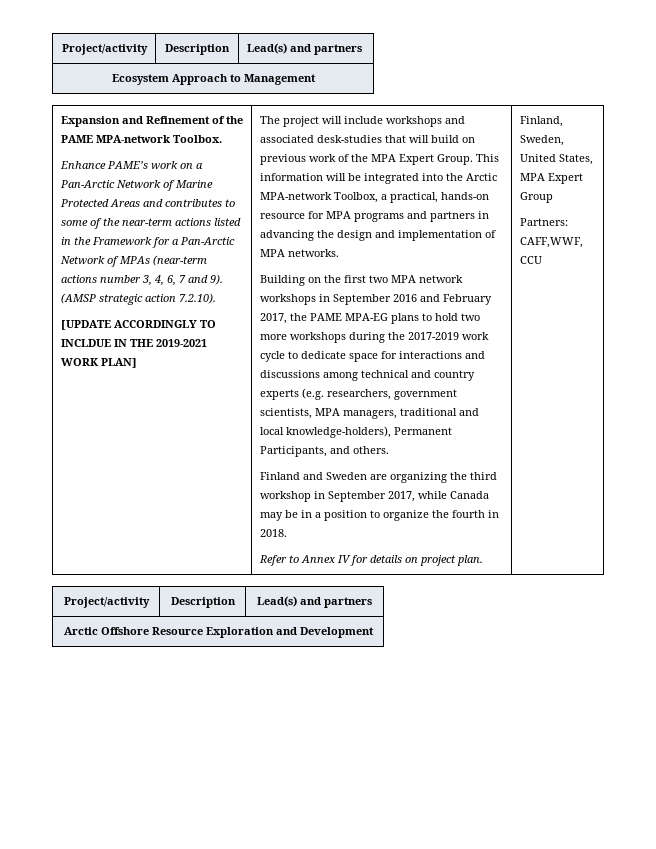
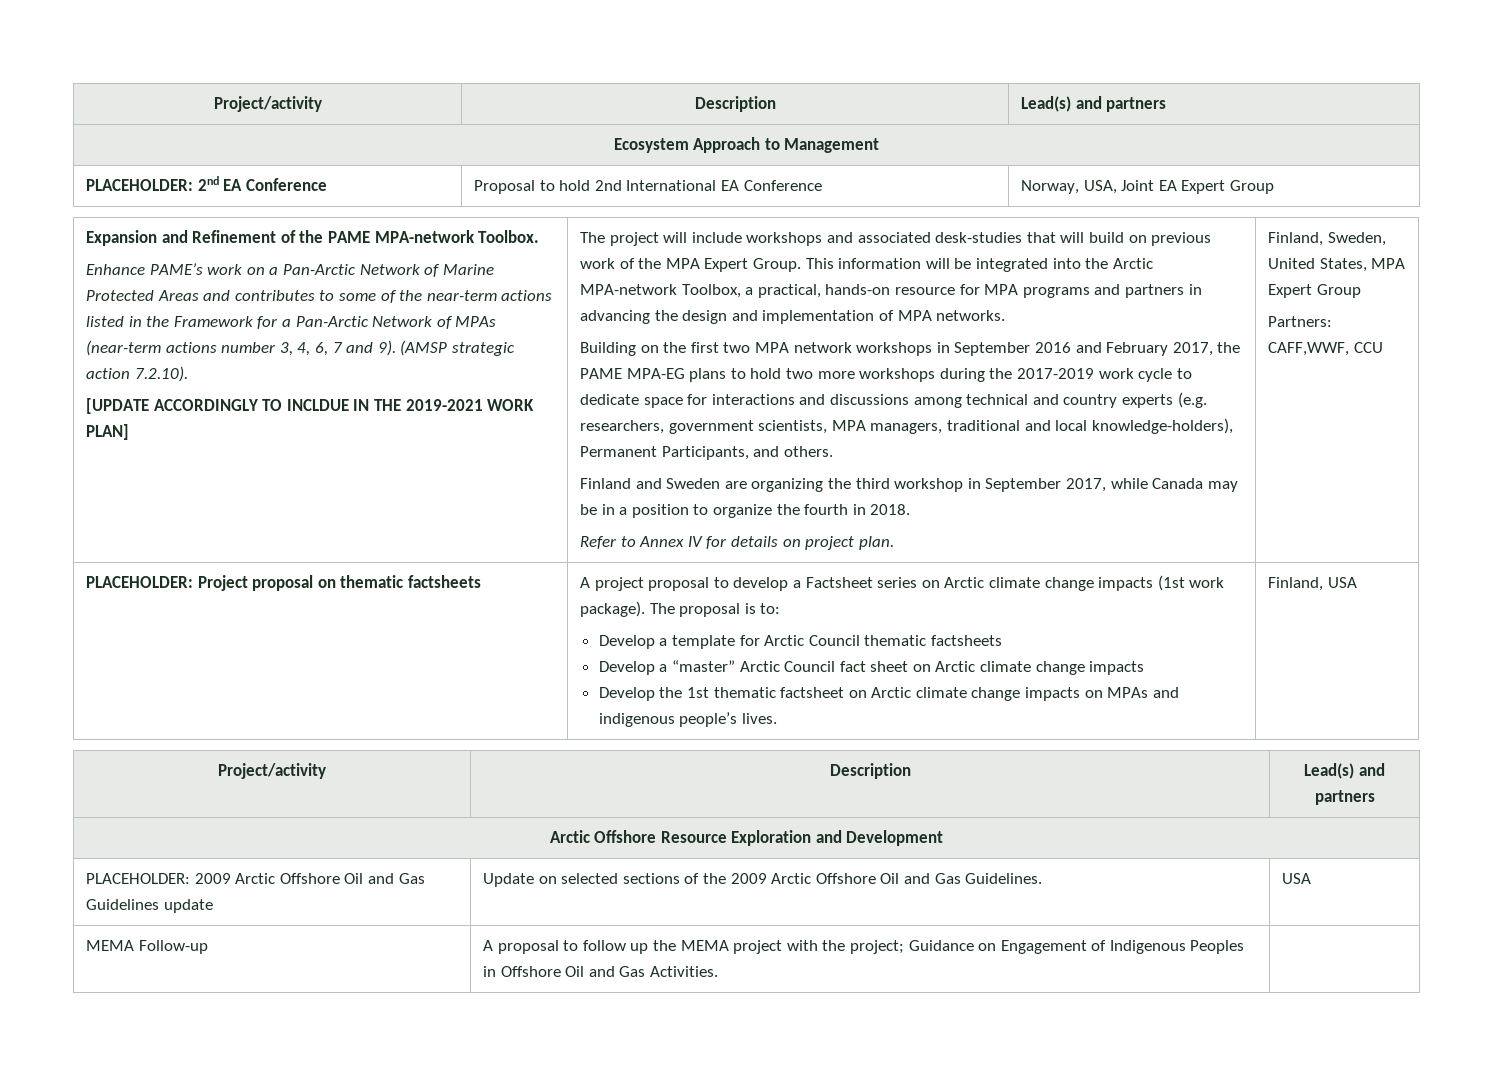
(316, 79) none -> [86,176,327,191] [474,180,822,194] [1021,180,1274,194] // PLACEHOLDER: 2nd EA Conference | Proposal to hold 2nd International EA Conference | Norway, USA, Joint EA Expert Group
(542, 260) none -> [86,575,481,591] [580,575,1225,591] [580,601,781,617] [598,635,1002,649] [598,660,1145,675] [598,687,1179,701] [598,712,777,727] [1268,577,1357,591] // PLACEHOLDER: Project proposal on thematic factsheets | A project proposal to develop a Factsheet series on Arctic climate change impacts (1st work package). The proposal is to: // Develop a template for Arctic Council thematic factsheets // Develop a “master” Arctic Council fact sheet on Arctic climate change impacts // Develop the 1st thematic factsheet on Arctic climate change impacts on MPAs and indigenous people’s lives. | Finland, USA
(374, 632) none -> [86,873,425,884] [86,899,213,913] [483,873,1043,887] [1282,873,1312,884] [86,940,208,954] [483,940,1245,954] [483,966,718,977] // PLACEHOLDER: 2009 Arctic Offshore Oil and Gas Guidelines update | Update on selected sections of the 2009 Arctic Offshore Oil and Gas Guidelines. | USA // MEMA Follow-up | A proposal to follow up the MEMA project with the project; Guidance on Engagement of Indigenous Peoples in Offshore Oil and Gas Activities. |

